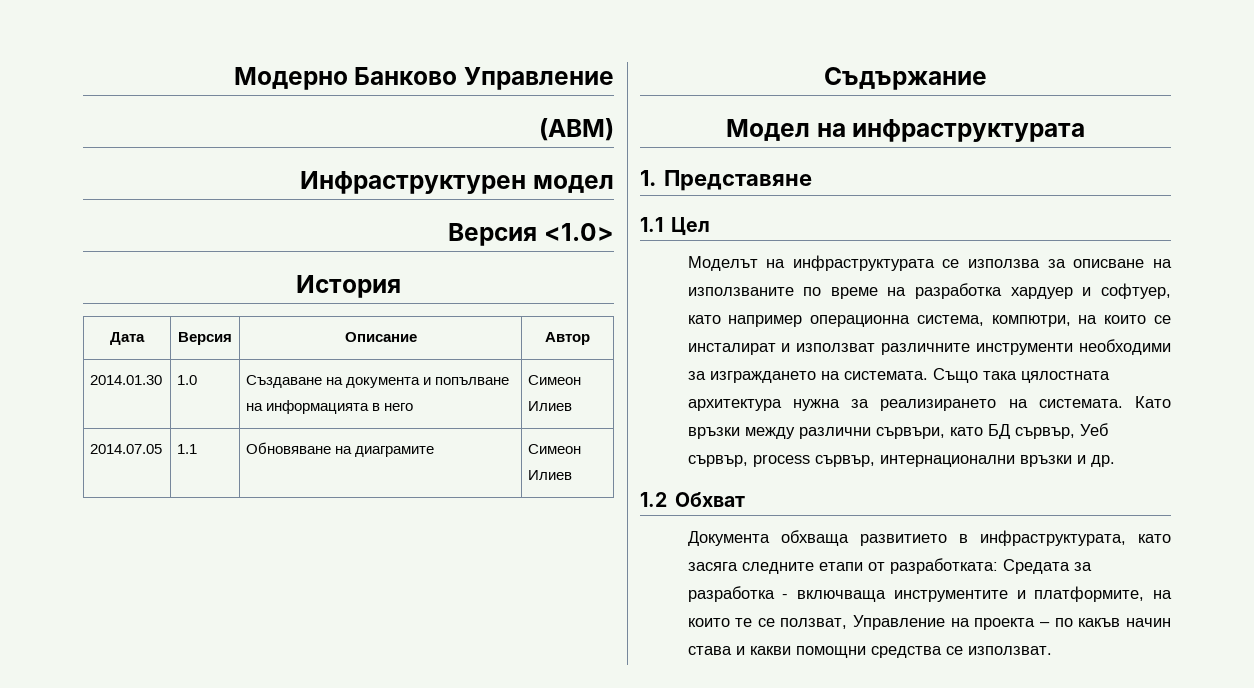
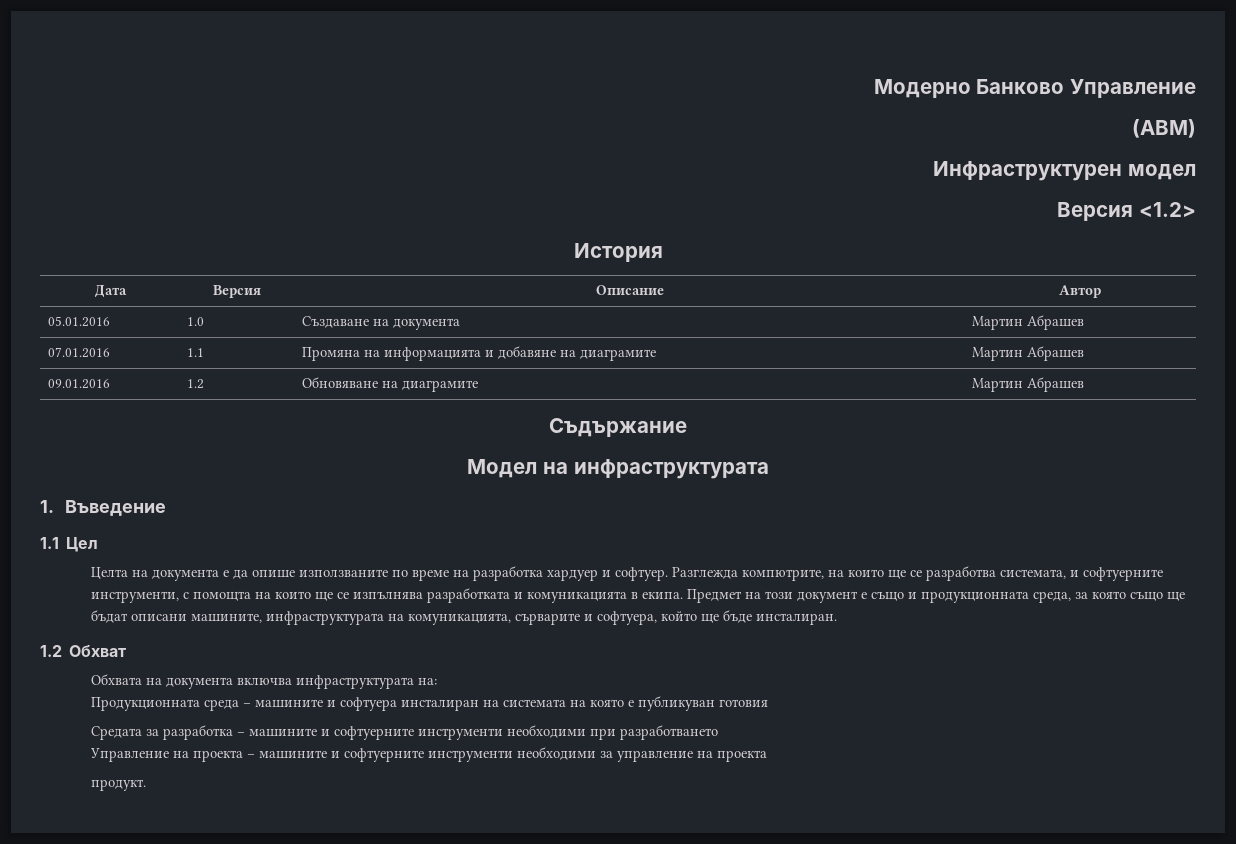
[544,223,614,241] <1.0> -> [1139,202,1197,217] <1.2>
[90,375,163,385] 2014.01.30 -> [47,316,110,327] 05.01.2016
[423,377,510,385] [246,400,414,414] [528,375,582,385] [528,401,573,411] [90,444,163,454] [177,444,198,454] и попълване на информацията в него | Симеон Илиев // 2014.07.05 | 1.1 -> [971,315,1084,330] [47,347,110,358] [186,348,204,357] [301,346,656,361] [971,346,1084,361] [47,379,110,389] [186,379,204,389] | Мартин Абрашев // 07.01.2016 | 1.1 | Промяна на информацията и добавяне на диаграмите | Мартин Абрашев // 09.01.2016 | 1.2
[528,444,582,454] [528,470,573,480] Симеон Илиев -> [971,377,1084,392] Мартин Абрашев
[664,170,813,191] Представяне -> [65,500,167,516] Въведение
[687,255,1172,271] Моделът на инфраструктурата се използва за описване на -> [90,567,295,581] Целта на документа е да опише
[1101,283,1171,299] [687,315,1171,327] [687,339,1171,355] [687,368,1110,383] [687,396,1171,411] [687,423,1108,439] [687,454,1115,467] [640,492,746,507] [687,530,1171,546] [687,558,1092,574] [687,586,1172,602] [687,615,1171,630] [687,646,1052,658] софтуер, като например операционна система, компютри, на които се инсталират и използват различните инструменти необходими за изграждането на системата. Също така цялостната архитектура нужна за реализирането на системата. Като връзки между различни сървъри, като БД сървър, Уеб сървър, process сървър, интернационални връзки и др. // 1.2 Обхват // Документа обхваща развитието в инфраструктурата, като засяга следните етапи от разработката: Средата за разработка - включваща инструментите и платформите, на които те се ползват, Управление на проекта – по какъв начин става и какви помощни средства се използват. -> [614,566,1163,581] [90,588,1185,603] [90,610,837,625] [40,645,127,657] [90,674,437,689] [90,696,768,711] [90,725,718,740] [89,747,767,762] [90,779,146,791] софтуер. Разглежда компютрите, на които ще се разработва системата, и софтуерните инструменти, с помощта на които ще се изпълнява разработката и комуникацията в екипа. Предмет на този документ е също и продукционната среда, за която също ще бъдат описани машините, инфраструктурата на комуникацията, сърварите и софтуера, който ще бъде инсталиран. // 1.2 Обхват // Обхвата на документа включва инфраструктурата на: // Продукционната среда – машините и софтуера инсталиран на системата на която е публикуван готовия // Средата за разработка – машините и софтуерните инструменти необходими при разработването // Управление на проекта – машините и софтуерните инструменти необходими за управление на проекта // продукт.

